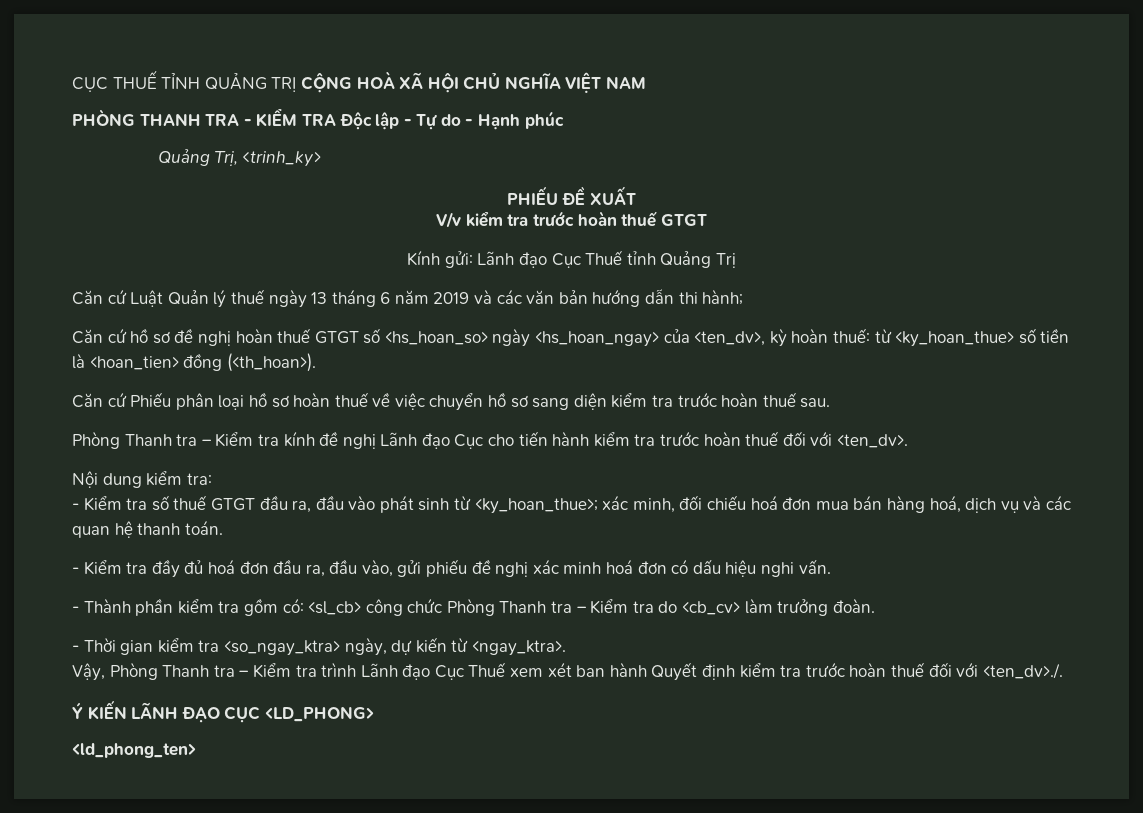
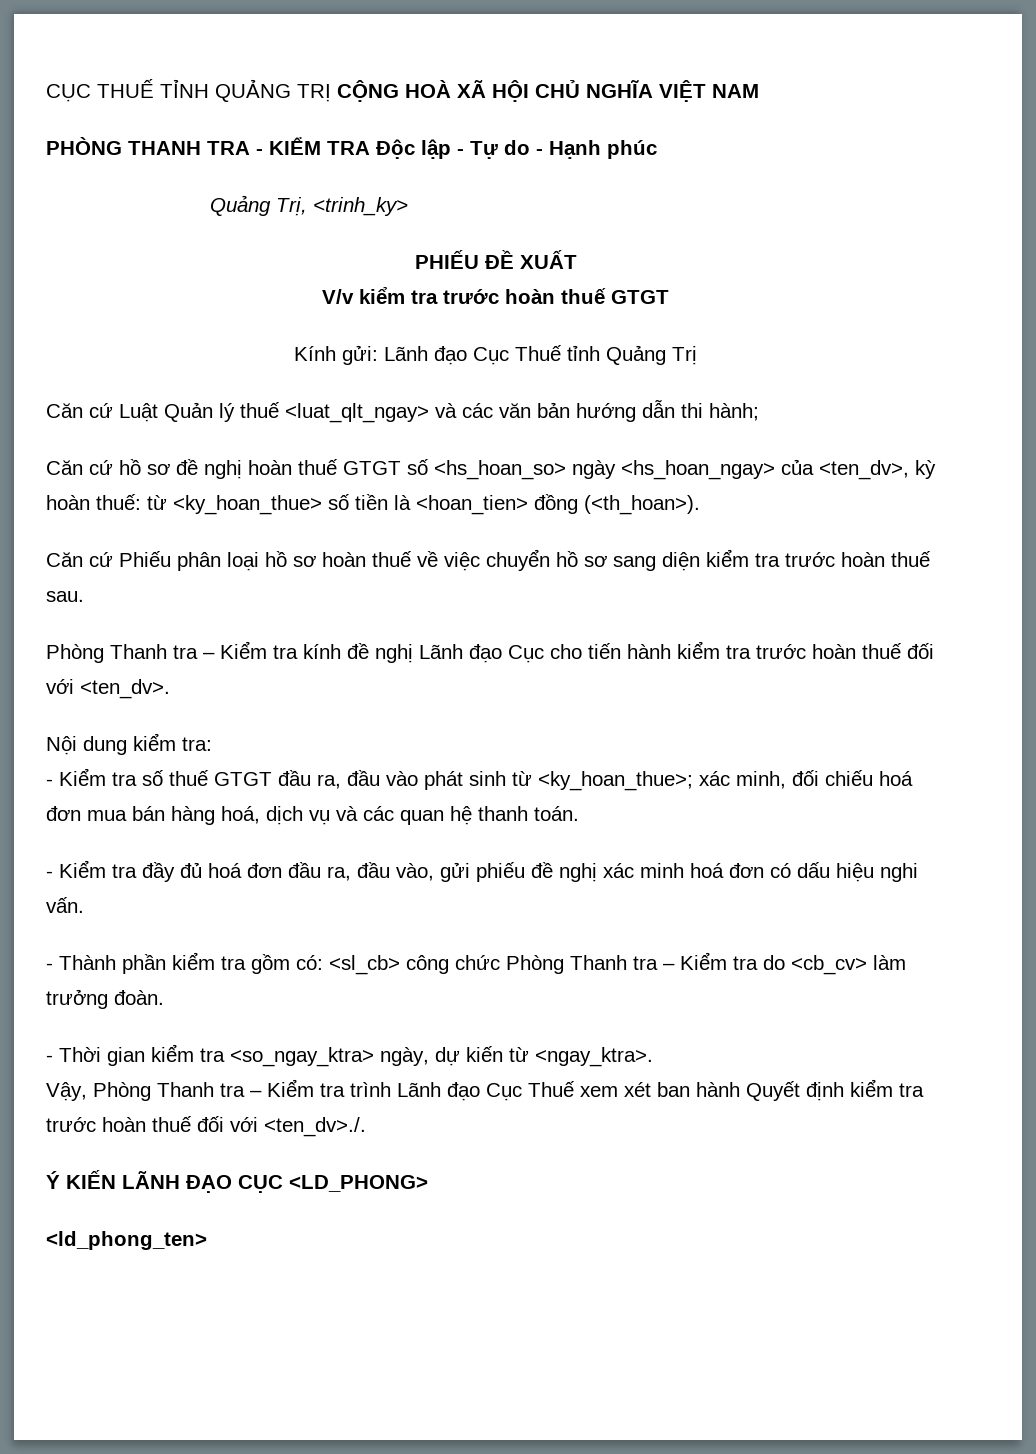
[268,289,470,308] ngày 13 tháng 6 năm 2019 -> [285,403,429,423] <luat_qlt_ngay>

